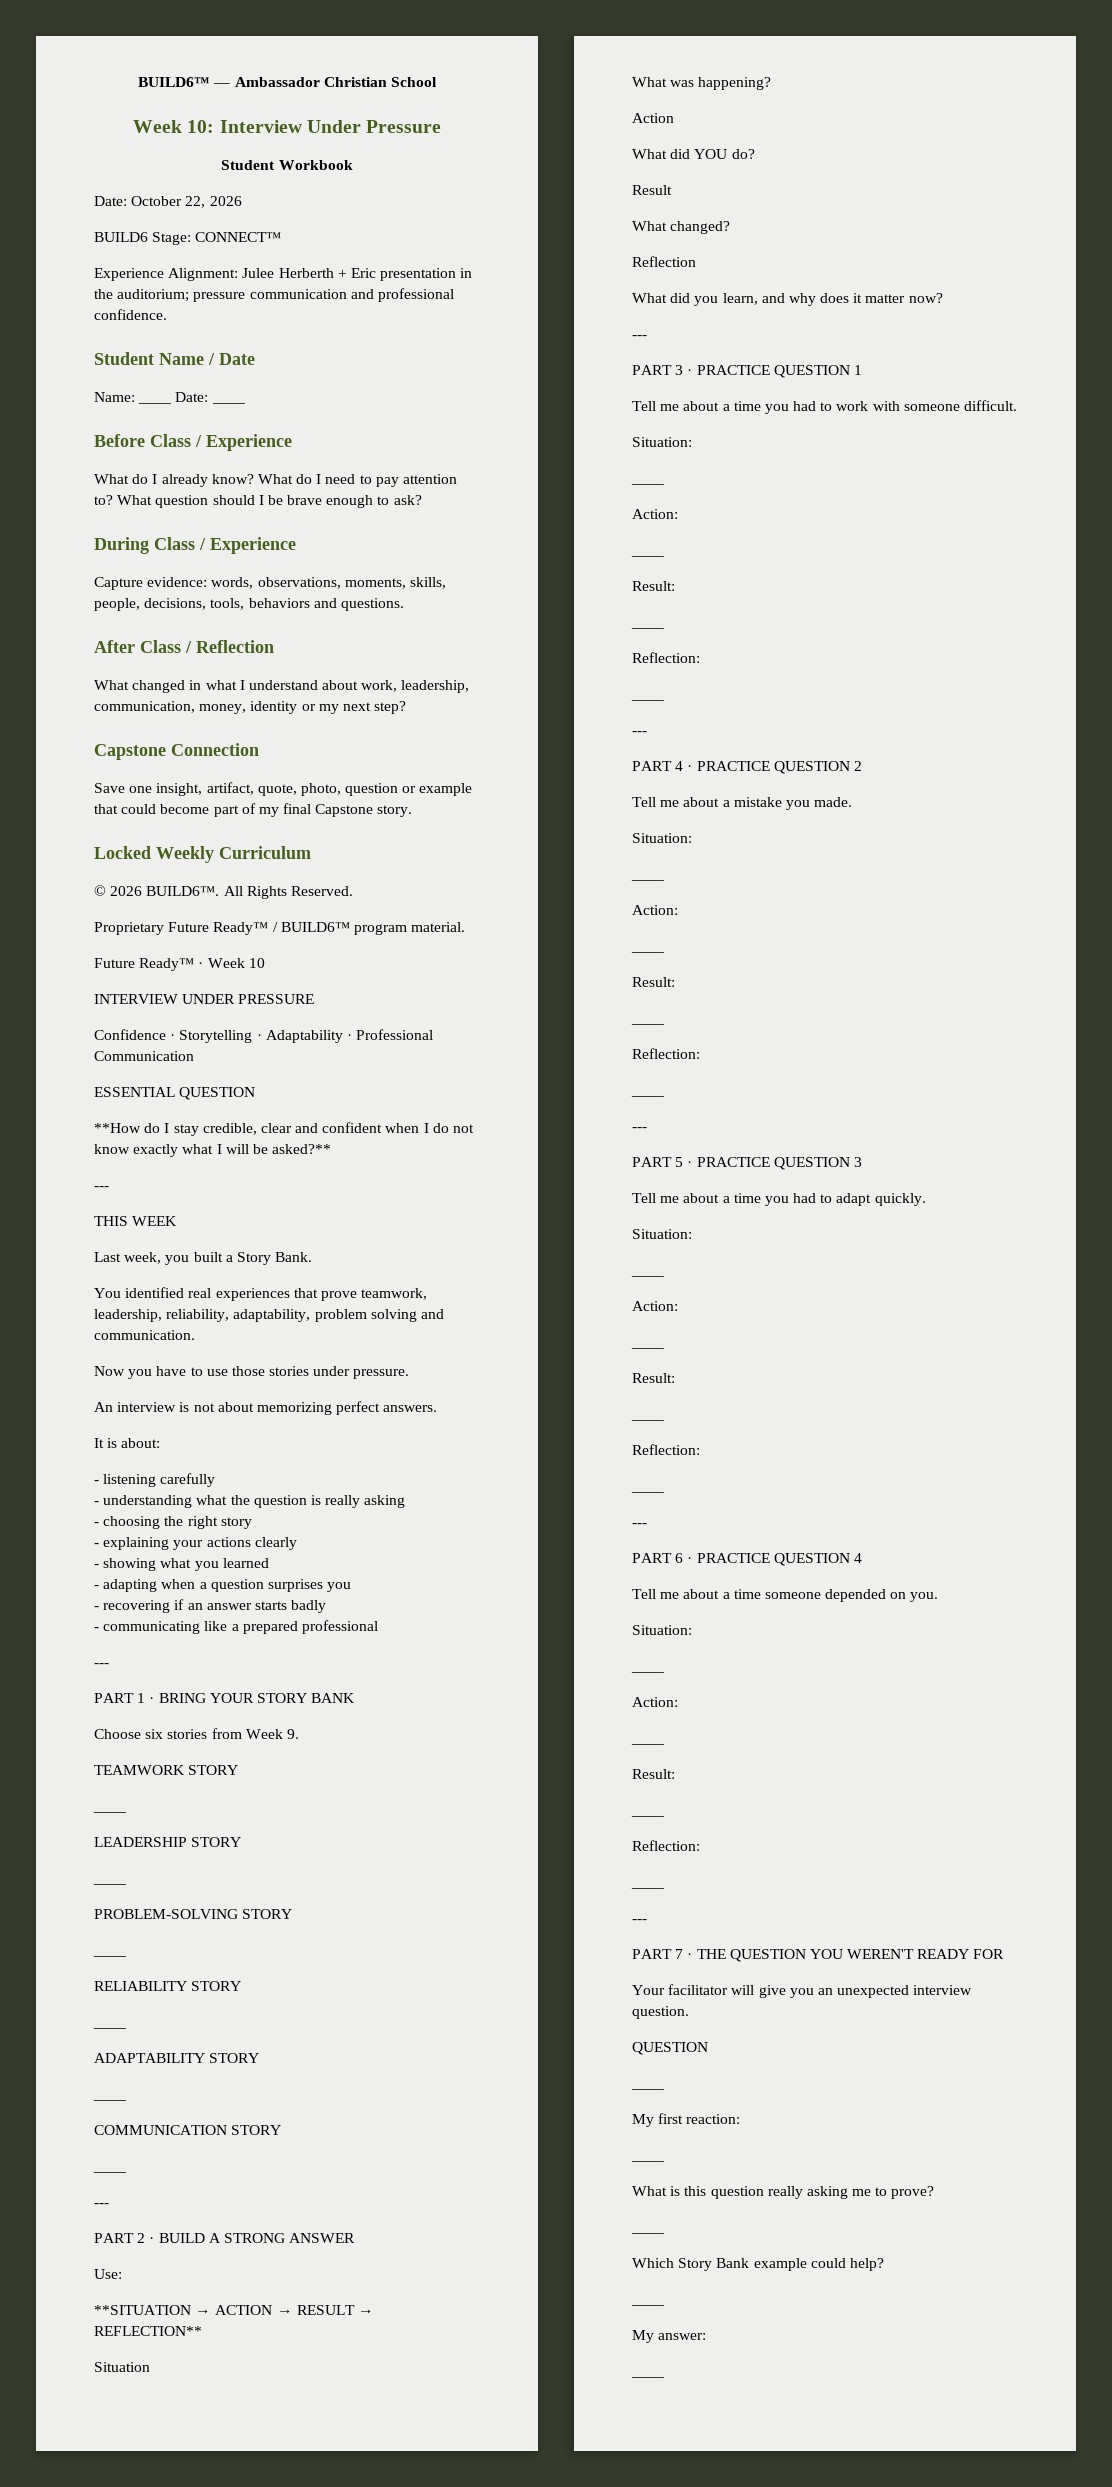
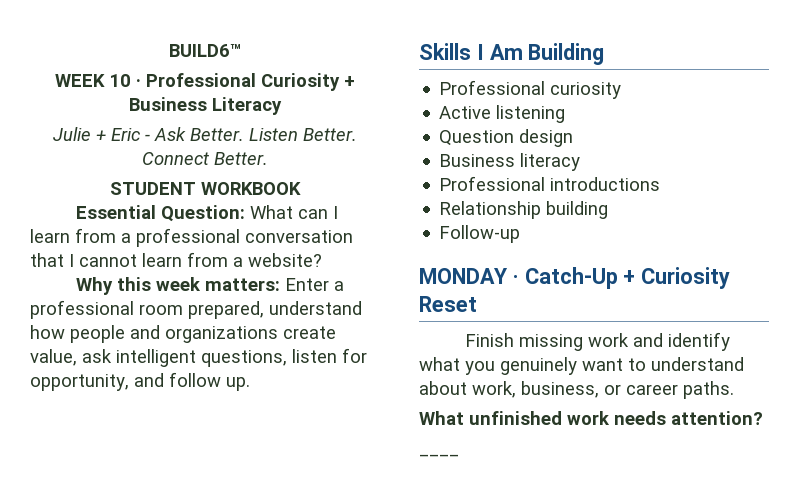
[138,77,437,87] [132,120,442,133] [221,160,353,170] [94,196,242,208] [94,232,282,245] [94,268,473,281] [94,288,454,302] [94,309,167,320] [94,352,255,365] [94,392,135,402] [138,402,172,404] [175,392,209,402] [211,402,245,404] [94,434,292,451] [94,474,458,487] [94,495,422,508] [94,537,296,554] [94,577,446,590] [94,598,404,611] [94,640,274,653] [94,680,470,693] [94,701,407,714] [94,743,259,760] [94,782,473,796] [94,803,413,817] [94,846,311,863] [94,885,353,899] [94,922,466,935] [94,958,265,971] [94,994,315,1004] [94,1029,434,1043] [94,1051,194,1061] [94,1087,256,1100] [94,1122,475,1136] [94,1144,332,1157] [94,1186,109,1190] [94,1216,178,1226] [94,1252,313,1265] [94,1287,428,1301] [94,1309,444,1322] [94,1330,195,1340] [94,1366,410,1379] [94,1401,438,1415] [94,1438,161,1448] [94,1473,216,1487] [94,1495,406,1508] [94,1516,252,1529] [94,1537,297,1550] [94,1558,269,1571] [94,1579,352,1592] [94,1599,327,1613] [94,1620,378,1634] [94,1663,109,1667] [94,1693,356,1703] [94,1728,299,1739] [94,1765,239,1775] [93,1811,126,1813] [94,1837,242,1847] [93,1883,126,1885] [94,1909,293,1919] [93,1955,126,1957] [94,1981,242,1991] [93,2027,126,2029] [94,2053,260,2063] [93,2099,126,2101] [94,2125,282,2135] [93,2171,126,2173] [94,2203,109,2207] [94,2233,356,2243] [94,2269,122,2279] [94,2305,374,2315] [94,2326,202,2336] [94,2362,150,2372] [632,77,772,90] [632,113,674,123] [632,149,755,159] [632,185,672,195] [632,221,731,234] [632,256,696,267] [632,293,943,306] [632,335,647,339] [632,365,862,378] [632,400,1018,414] [632,437,692,447] [631,483,664,485] [632,509,678,519] [631,555,664,557] [632,581,675,591] [631,627,664,629] [632,652,700,663] [631,699,664,701] [632,731,647,735] [632,761,862,774] [632,797,853,810] [632,833,692,843] [631,879,664,881] [632,905,678,915] [631,951,664,953] [632,977,675,987] [631,1023,664,1025] [632,1048,700,1059] [631,1095,664,1097] [632,1127,647,1131] [632,1157,862,1170] [632,1193,926,1206] [632,1229,692,1239] [631,1275,664,1277] [632,1301,678,1311] [631,1347,664,1349] [632,1373,675,1383] [631,1419,664,1421] [632,1444,700,1455] [631,1491,664,1493] [632,1523,647,1527] [632,1553,862,1566] [632,1589,939,1602] [632,1625,692,1635] [631,1671,664,1673] [632,1697,678,1707] [631,1743,664,1745] [632,1769,675,1779] [631,1815,664,1817] [632,1840,700,1851] [631,1887,664,1889] [632,1919,647,1923] [632,1949,1005,1962] [632,1984,973,1998] [632,2006,689,2019] [632,2042,708,2055] [631,2088,664,2090] [632,2113,741,2127] [631,2160,664,2162] [632,2186,935,2199] [631,2232,664,2234] [632,2258,884,2271] [631,2304,664,2306] [632,2330,707,2343] BUILD6™ — Ambassador Christian School // Week 10: Interview Under Pressure // Student Workbook // Date: October 22, 2026 // BUILD6 Stage: CONNECT™ // Experience Alignment: Julee Herberth + Eric presentation in the auditorium; pressure communication and professional confidence. // Student Name / Date // Name: ____ Date: ____ // Before Class / Experience // What do I already know? What do I need to pay attention to? What question should I be brave enough to ask? // During Class / Experience // Capture evidence: words, observations, moments, skills, people, decisions, tools, behaviors and questions. // After Class / Reflection // What changed in what I understand about work, leadership, communication, money, identity or my next step? // Capstone Connection // Save one insight, artifact, quote, photo, question or example that could become part of my final Capstone story. // Locked Weekly Curriculum // © 2026 BUILD6™. All Rights Reserved. // Proprietary Future Ready™ / BUILD6™ program material. // Future Ready™ · Week 10 // INTERVIEW UNDER PRESSURE // Confidence · Storytelling · Adaptability · Professional Communication // ESSENTIAL QUESTION // **How do I stay credible, clear and confident when I do not know exactly what I will be asked?** // --- // THIS WEEK // Last week, you built a Story Bank. // You identified real experiences that prove teamwork, leadership, reliability, adaptability, problem solving and communication. // Now you have to use those stories under pressure. // An interview is not about memorizing perfect answers. // It is about: // - listening carefully // - understanding what the question is really asking // - choosing the right story // - explaining your actions clearly // - showing what you learned // - adapting when a question surprises you // - recovering if an answer starts badly // - communicating like a prepared professional // --- // PART 1 · BRING YOUR STORY BANK // Choose six stories from Week 9. // TEAMWORK STORY // ____ // LEADERSHIP STORY // ____ // PROBLEM-SOLVING STORY // ____ // RELIABILITY STORY // ____ // ADAPTABILITY STORY // ____ // COMMUNICATION STORY // ____ // --- // PART 2 · BUILD A STRONG ANSWER // Use: // **SITUATION → ACTION → RESULT → REFLECTION** // Situation // What was happening? // Action // What did YOU do? // Result // What changed? // Reflection // What did you learn, and why does it matter now? // --- // PART 3 · PRACTICE QUESTION 1 // Tell me about a time you had to work with someone difficult. // Situation: // ____ // Action: // ____ // Result: // ____ // Reflection: // ____ // --- // PART 4 · PRACTICE QUESTION 2 // Tell me about a mistake you made. // Situation: // ____ // Action: // ____ // Result: // ____ // Reflection: // ____ // --- // PART 5 · PRACTICE QUESTION 3 // Tell me about a time you had to adapt quickly. // Situation: // ____ // Action: // ____ // Result: // ____ // Reflection: // ____ // --- // PART 6 · PRACTICE QUESTION 4 // Tell me about a time someone depended on you. // Situation: // ____ // Action: // ____ // Result: // ____ // Reflection: // ____ // --- // PART 7 · THE QUESTION YOU WEREN'T READY FOR // Your facilitator will give you an unexpected interview question. // QUESTION // ____ // My first reaction: // ____ // What is this question really asking me to prove? // ____ // Which Story Bank example could help? // ____ // My answer: -> [168,44,242,57] [55,73,355,91] [129,97,282,115] [53,127,357,141] [142,152,268,165] [110,182,301,195] [75,205,338,222] [30,228,353,247] [30,252,322,267] [75,277,344,295] [30,300,362,319] [30,325,336,343] [30,348,367,367] [30,372,250,391] [419,43,605,65] [439,80,622,99] [439,105,566,123] [439,129,574,147] [439,153,581,171] [439,176,661,191] [439,201,609,219] [439,225,521,243] [419,267,731,289] [419,296,477,312] [464,332,730,351] [419,357,744,375] [419,381,734,399] [419,411,763,425] BUILD6™ // WEEK 10 · Professional Curiosity + Business Literacy // Julie + Eric - Ask Better. Listen Better. Connect Better. // STUDENT WORKBOOK // Essential Question: What can I learn from a professional conversation that I cannot learn from a website? // Why this week matters: Enter a professional room prepared, understand how people and organizations create value, ask intelligent questions, listen for opportunity, and follow up. // Skills I Am Building // Professional curiosity // Active listening // Question design // Business literacy // Professional introductions // Relationship building // Follow-up // MONDAY · Catch-Up + Curiosity Reset // Finish missing work and identify what you genuinely want to understand about work, business, or career paths. // What unfinished work needs attention?

